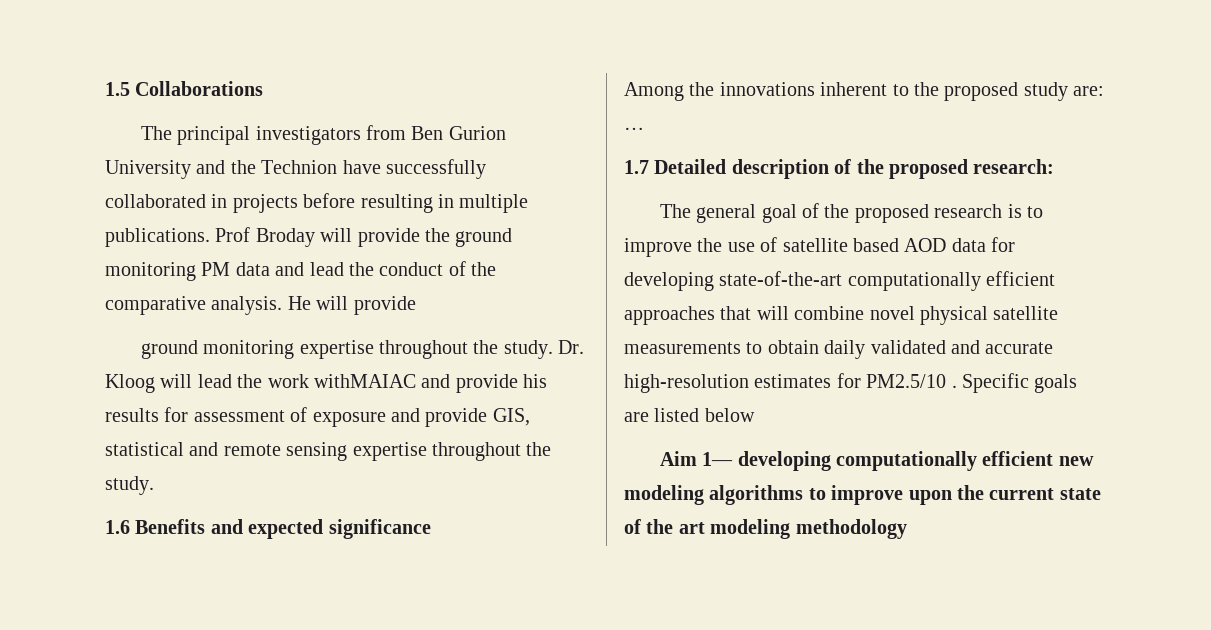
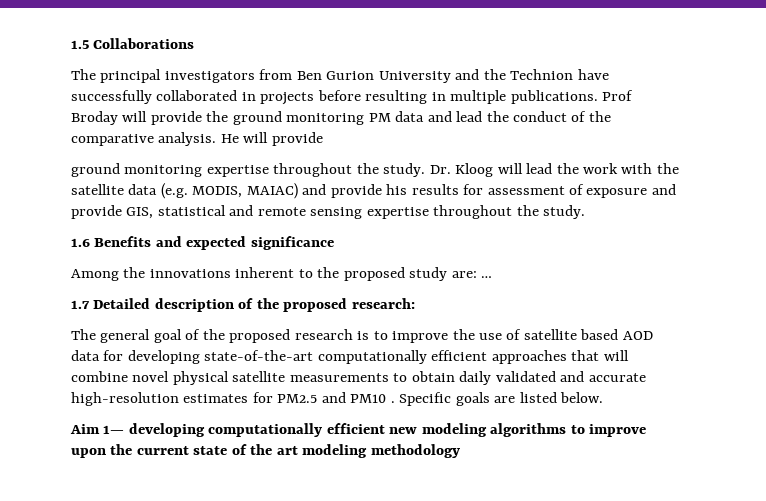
[314,374,416,388] withMAIAC -> [621,163,679,174] [71,183,298,199] with the satellite data (e.g. MODIS, MAIAC)
[866,374,947,388] PM2.5/10 -> [277,392,387,403] PM2.5 and PM10
[704,408,755,422] below -> [560,392,604,403] below.

